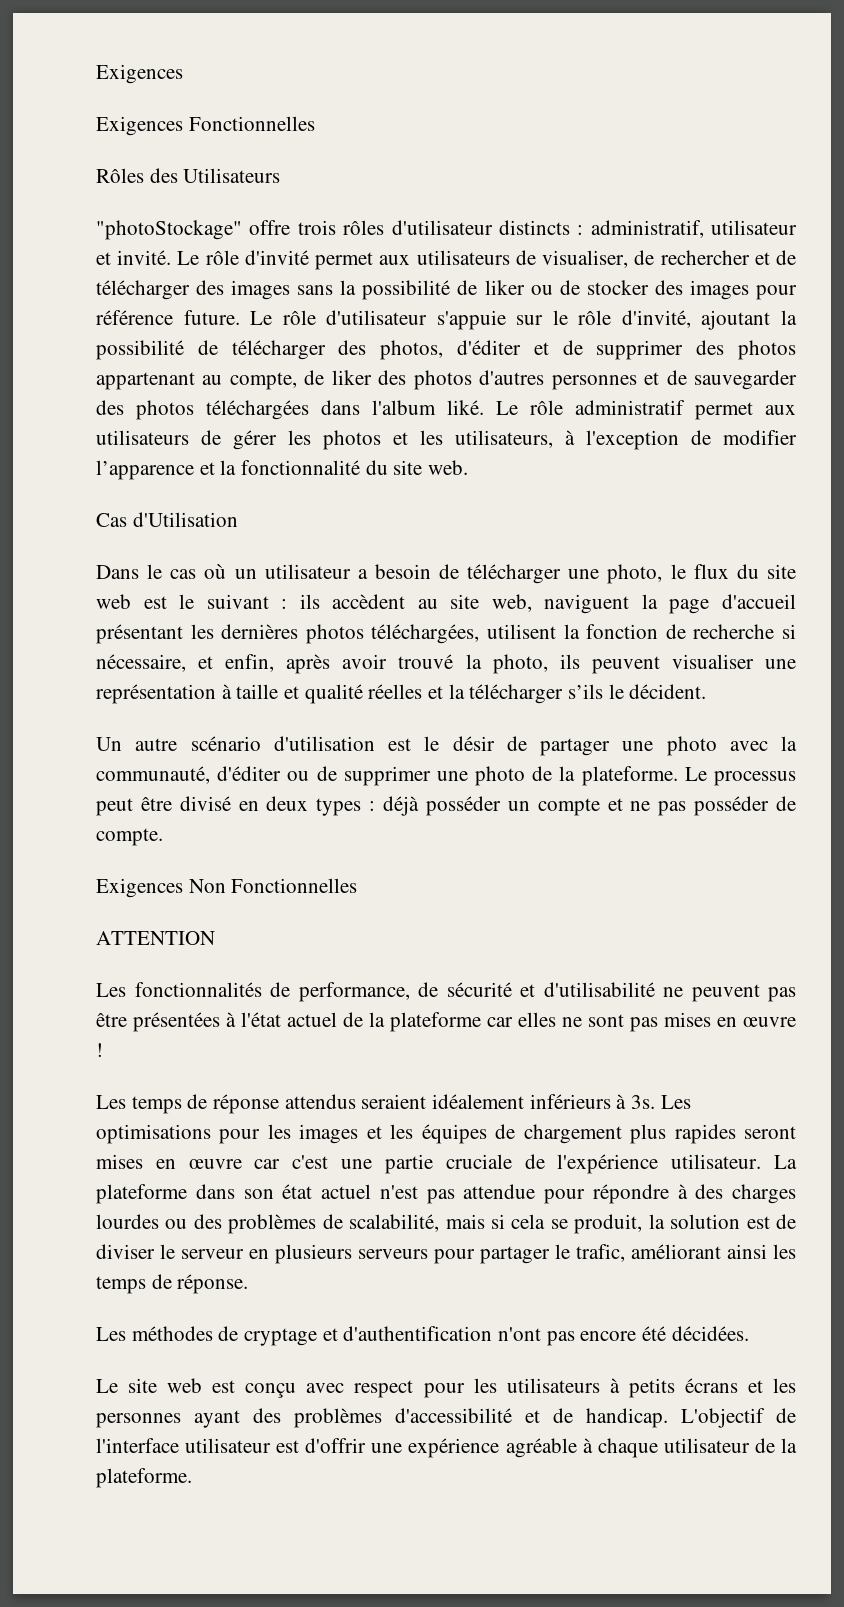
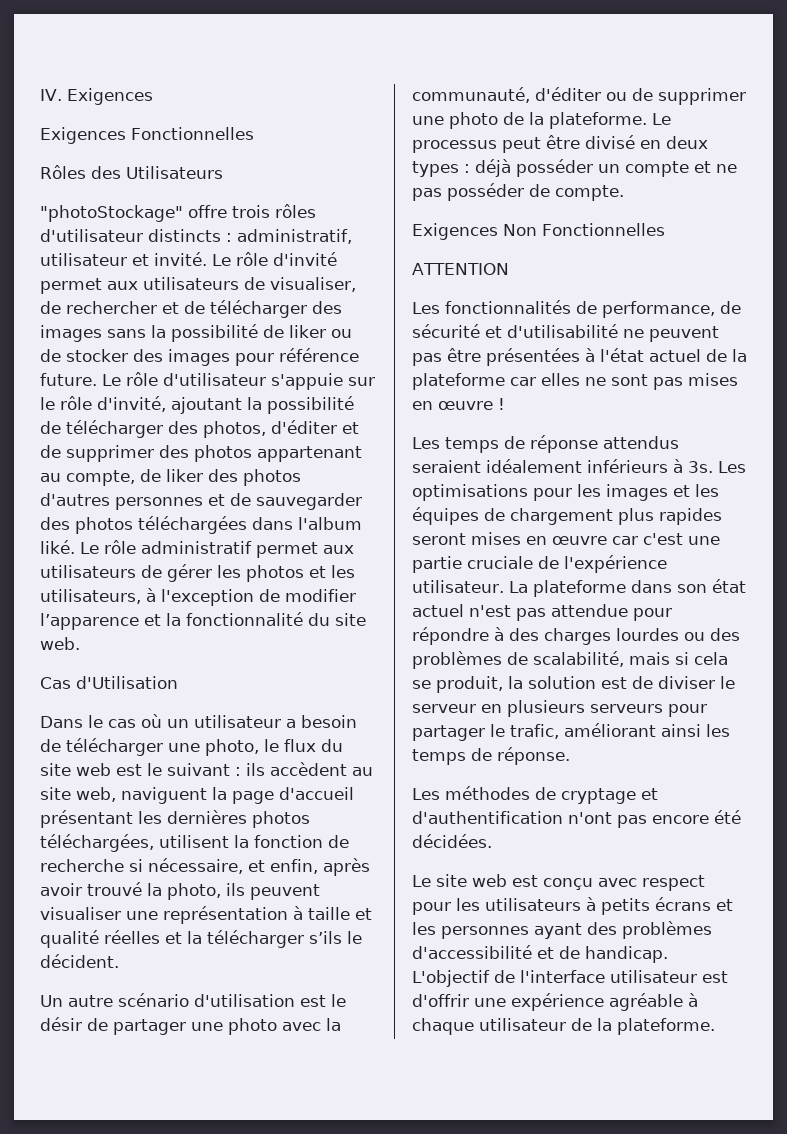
(96, 74) none -> [40,89,62,101] IV.

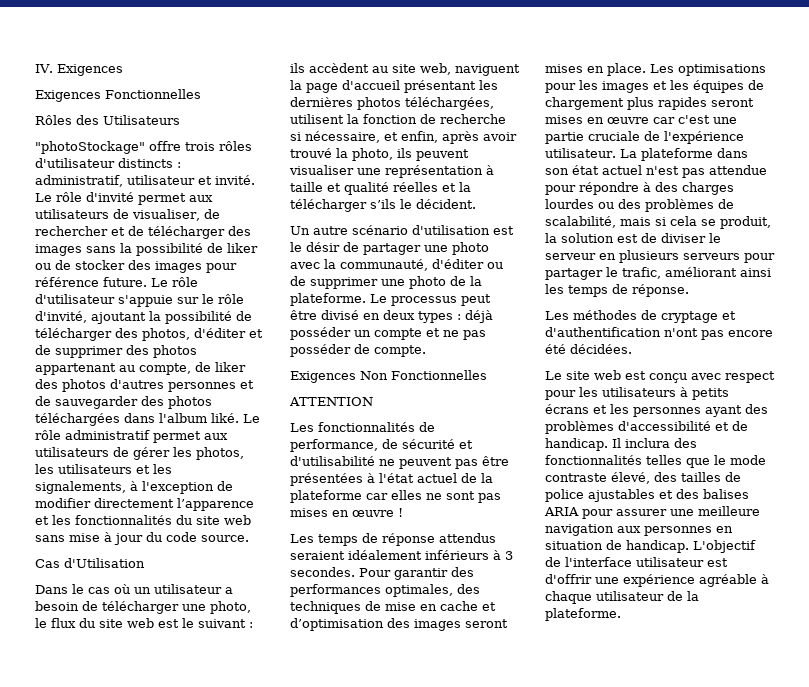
[246,565,355,582] [40,589,141,604] photos et les utilisateurs, -> [196,447,244,460] [35,464,172,474] [35,481,126,494] photos, les utilisateurs et les signalements,
(356, 595) none -> [94,498,174,508] directement
[166,612,366,626] [40,637,80,650] la fonctionnalité du site web. -> [52,515,251,525] [35,532,249,545] les fonctionnalités du site web sans mise à jour du code source.
[688,461,713,473] 3s. -> [505,551,513,560] [290,567,474,580] [290,584,480,597] [290,601,496,614] [290,618,508,631] [545,63,646,76] 3 secondes. Pour garantir des performances optimales, des techniques de mise en cache et d’optimisation des images seront mises en place.
(668, 954) none -> [612,438,697,448] [545,455,766,468] [545,472,741,484] [545,489,749,502] [544,506,760,519] [545,524,733,536] [545,540,689,553] Il inclura des fonctionnalités telles que le mode contraste élevé, des tailles de police ajustables et des balises ARIA pour assurer une meilleure navigation aux personnes en situation de handicap.

